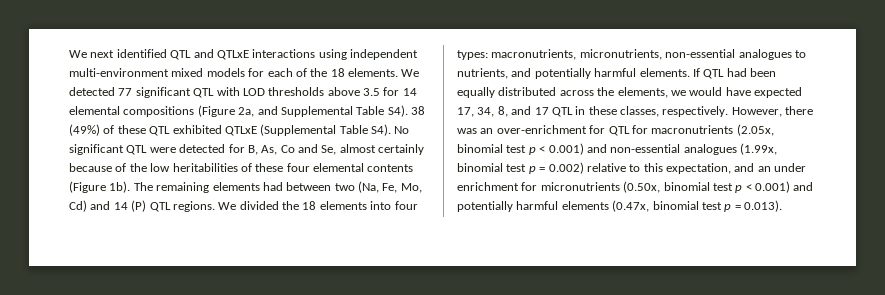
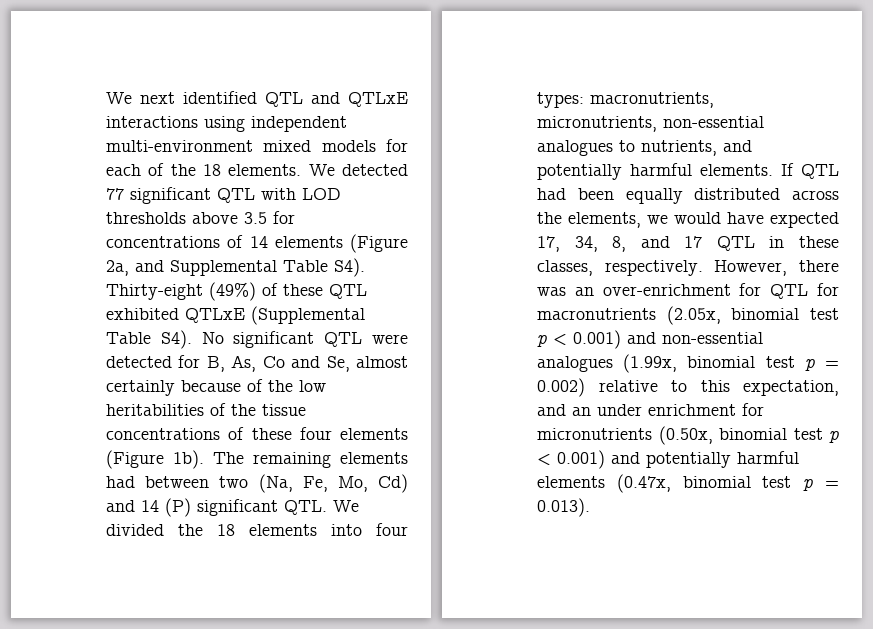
[402,88,417,96] [69,106,195,117] 14 elemental compositions -> [106,235,343,248] concentrations of 14 elements
[411,106,425,115] 38 -> [106,284,203,300] Thirty-eight
[255,163,414,172] these four elemental contents -> [231,404,306,416] [106,427,408,440] the tissue concentrations of these four elements
[149,201,215,212] QTL regions. -> [197,499,327,516] significant QTL.

